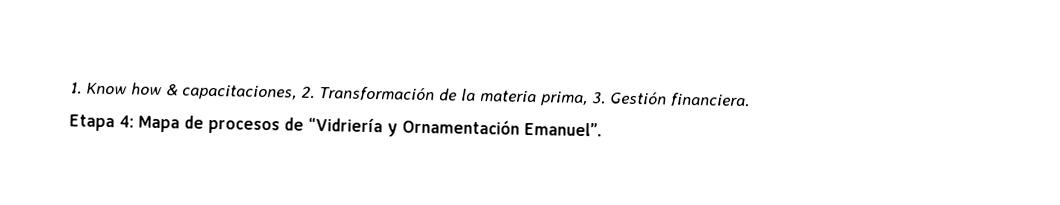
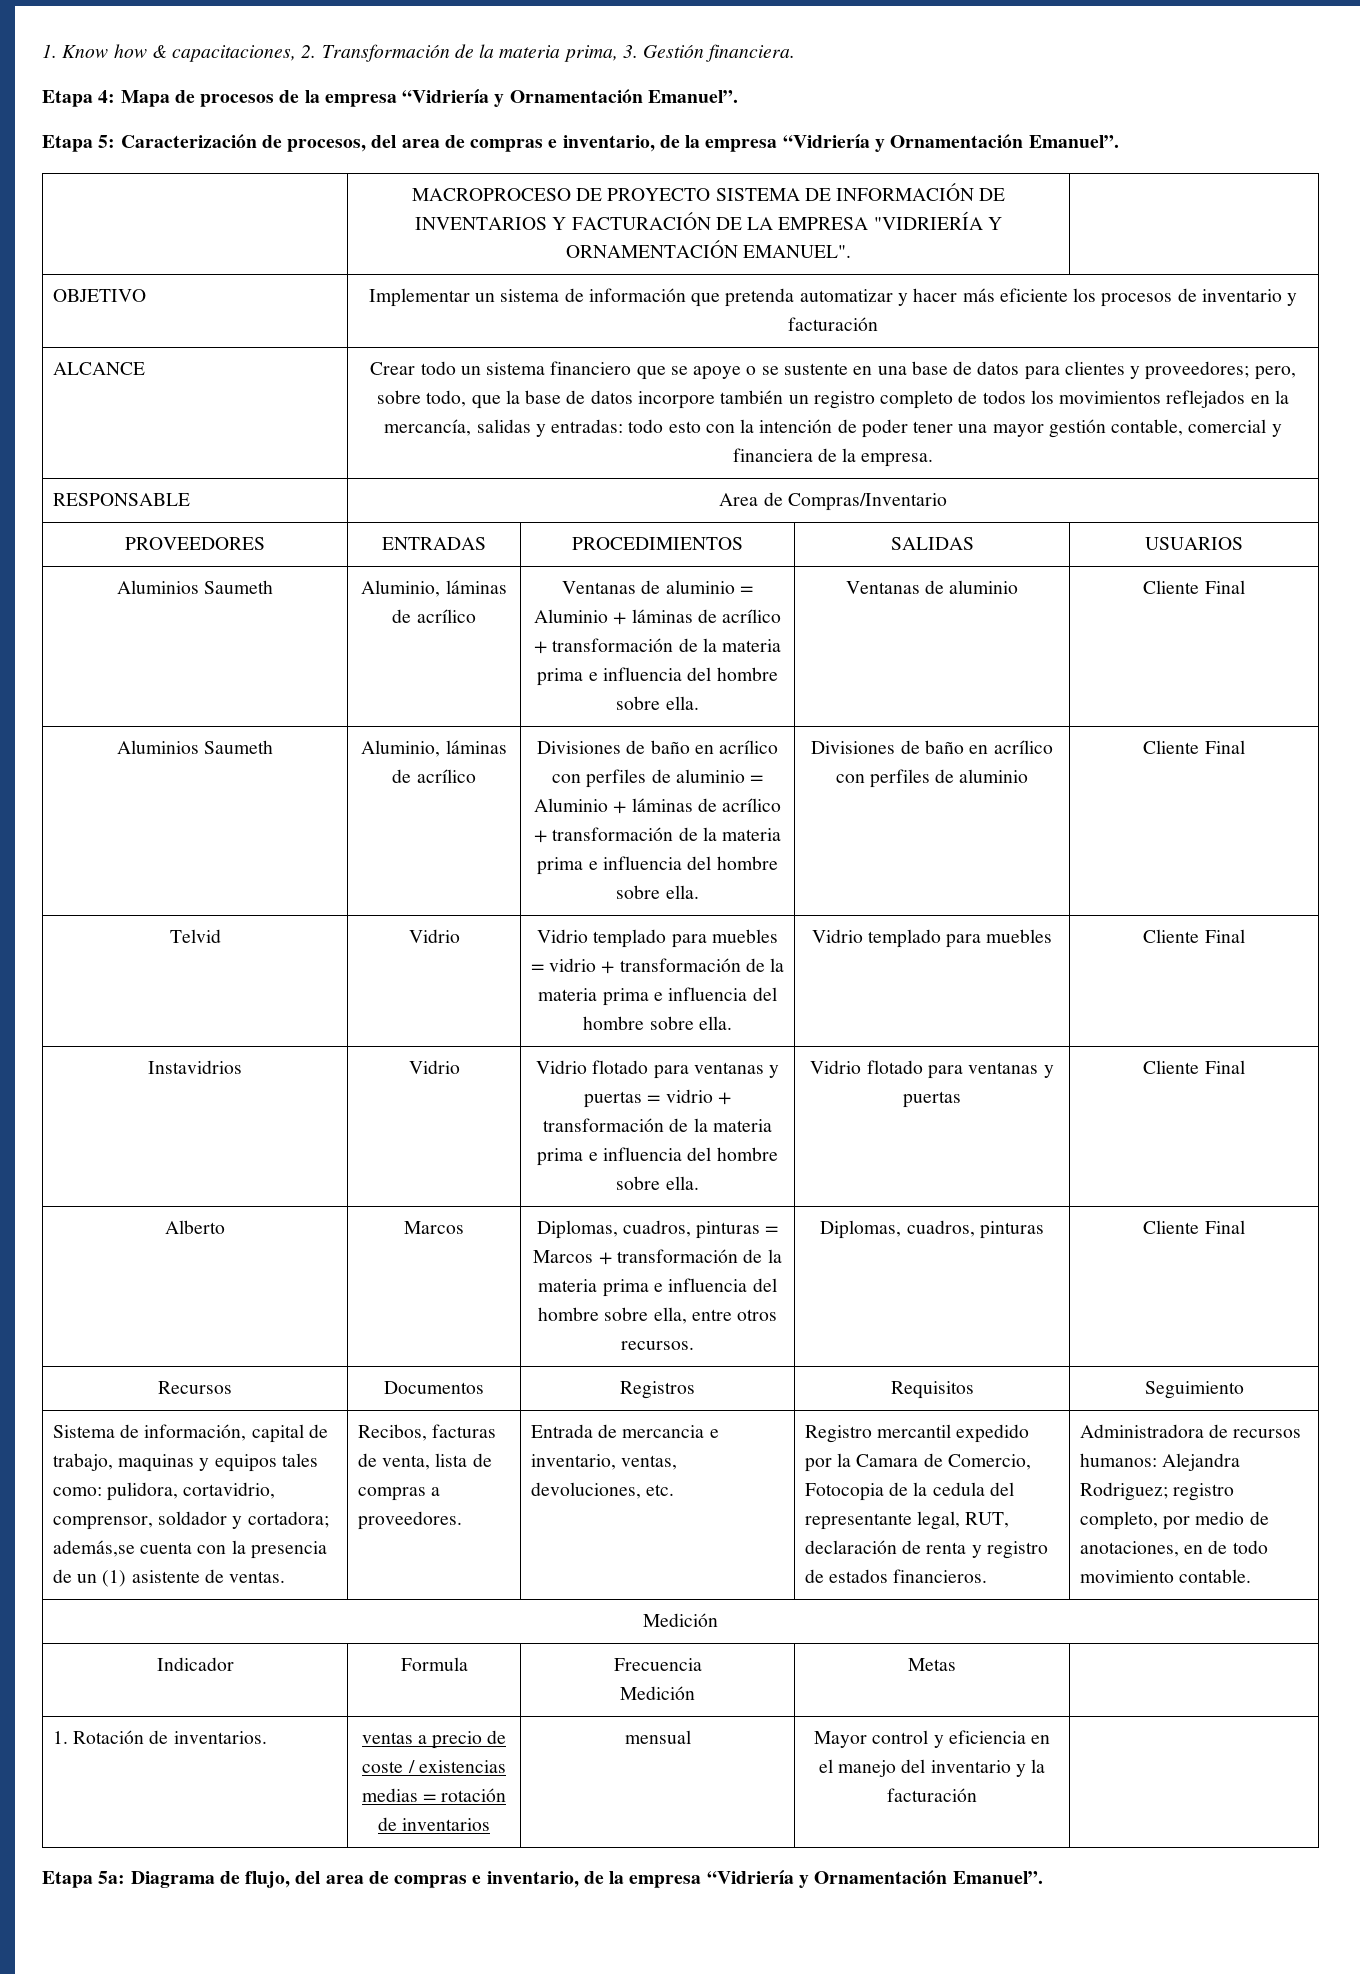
[308,116,603,137] “Vidriería y Ornamentación Emanuel”. -> [304,89,738,107] [42,134,1119,152] [411,183,1006,201] [415,211,1002,230] [565,240,852,258] [52,289,146,302] [368,288,1298,307] [788,317,879,331] [52,362,145,375] [370,361,1296,380] [377,390,1289,409] [384,419,1282,438] [732,448,934,467] [52,493,190,506] [719,492,947,511] [124,537,265,550] [382,537,486,550] [572,537,743,550] [890,537,974,550] [1145,537,1243,550] [116,580,274,594] [361,580,507,597] [392,609,476,623] [562,580,753,594] [533,609,782,625] [533,638,782,654] [537,667,778,686] [616,696,699,710] [845,580,1019,594] [1143,580,1245,594] [116,740,274,754] [361,740,507,757] [392,769,476,783] [536,740,779,754] [551,769,764,788] [533,798,782,814] [533,827,782,843] [537,856,778,875] [616,885,699,899] [811,740,1053,754] [835,769,1029,788] [1143,740,1245,754] [169,929,221,943] [408,929,460,943] [537,929,778,948] [530,958,785,974] [538,987,777,1006] [583,1016,732,1030] [811,929,1053,948] [1143,929,1245,943] [148,1060,242,1074] [408,1060,460,1074] [535,1060,780,1079] [584,1089,731,1108] [543,1118,772,1132] [537,1147,778,1166] [616,1176,699,1190] [810,1060,1054,1079] [903,1091,961,1108] [1143,1060,1245,1074] [165,1220,225,1234] [404,1221,464,1234] [536,1220,779,1239] [533,1249,782,1265] [538,1278,777,1297] [537,1307,778,1324] [621,1341,694,1350] [820,1220,1044,1239] [1143,1220,1245,1234] [158,1381,232,1394] [384,1381,484,1394] [620,1381,695,1399] [890,1381,974,1399] [1144,1381,1244,1399] [52,1424,328,1443] [52,1453,318,1472] [52,1482,276,1501] [52,1511,329,1530] [52,1540,327,1559] [52,1569,286,1587] [357,1424,497,1441] [357,1453,492,1470] [357,1487,441,1501] [357,1511,462,1530] [530,1424,719,1438] [530,1454,678,1470] [530,1482,675,1499] [804,1424,1030,1443] [804,1453,1031,1472] [804,1482,1014,1501] [804,1511,1010,1530] [804,1540,1048,1559] [804,1569,988,1583] [1079,1424,1302,1438] [1079,1453,1241,1471] [1079,1482,1235,1501] [1079,1511,1269,1530] [1079,1540,1268,1557] [1079,1569,1252,1583] [643,1613,718,1627] [156,1657,234,1671] [400,1657,468,1671] [613,1658,702,1671] [620,1686,695,1700] [908,1658,956,1671] [52,1730,267,1744] [361,1730,507,1749] [362,1760,506,1773] [361,1788,507,1802] [377,1817,491,1831] [624,1730,691,1744] [813,1730,1051,1748] [818,1759,1046,1777] [887,1788,977,1802] [42,1870,1043,1888] la empresa “Vidriería y Ornamentación Emanuel”. // Etapa 5: Caracterización de procesos, del area de compras e inventario, de la empresa “Vidriería y Ornamentación Emanuel”. // | MACROPROCESO DE PROYECTO SISTEMA DE INFORMACIÓN DE INVENTARIOS Y FACTURACIÓN DE LA EMPRESA "VIDRIERÍA Y ORNAMENTACIÓN EMANUEL". | // OBJETIVO | Implementar un sistema de información que pretenda automatizar y hacer más eficiente los procesos de inventario y facturación // ALCANCE | Crear todo un sistema financiero que se apoye o se sustente en una base de datos para clientes y proveedores; pero, sobre todo, que la base de datos incorpore también un registro completo de todos los movimientos reflejados en la mercancía, salidas y entradas: todo esto con la intención de poder tener una mayor gestión contable, comercial y financiera de la empresa. // RESPONSABLE | Area de Compras/Inventario // PROVEEDORES | ENTRADAS | PROCEDIMIENTOS | SALIDAS | USUARIOS // Aluminios Saumeth | Aluminio, láminas de acrílico | Ventanas de aluminio = Aluminio + láminas de acrílico + transformación de la materia prima e influencia del hombre sobre ella. | Ventanas de aluminio | Cliente Final // Aluminios Saumeth | Aluminio, láminas de acrílico | Divisiones de baño en acrílico con perfiles de aluminio = Aluminio + láminas de acrílico + transformación de la materia prima e influencia del hombre sobre ella. | Divisiones de baño en acrílico con perfiles de aluminio | Cliente Final // Telvid | Vidrio | Vidrio templado para muebles = vidrio + transformación de la materia prima e influencia del hombre sobre ella. | Vidrio templado para muebles | Cliente Final // Instavidrios | Vidrio | Vidrio flotado para ventanas y puertas = vidrio + transformación de la materia prima e influencia del hombre sobre ella. | Vidrio flotado para ventanas y puertas | Cliente Final // Alberto | Marcos | Diplomas, cuadros, pinturas = Marcos + transformación de la materia prima e influencia del hombre sobre ella, entre otros recursos. | Diplomas, cuadros, pinturas | Cliente Final // Recursos | Documentos | Registros | Requisitos | Seguimiento // Sistema de información, capital de trabajo, maquinas y equipos tales como: pulidora, cortavidrio, comprensor, soldador y cortadora; además,se cuenta con la presencia de un (1) asistente de ventas. | Recibos, facturas de venta, lista de compras a proveedores. | Entrada de mercancia e inventario, ventas, devoluciones, etc. | Registro mercantil expedido por la Camara de Comercio, Fotocopia de la cedula del representante legal, RUT, declaración de renta y registro de estados financieros. | Administradora de recursos humanos: Alejandra Rodriguez; registro completo, por medio de anotaciones, en de todo movimiento contable. // Medición // Indicador | Formula | Frecuencia // Medición | Metas | // 1. Rotación de inventarios. | ventas a precio de coste / existencias medias = rotación de inventarios | mensual | Mayor control y eficiencia en el manejo del inventario y la facturación | // Etapa 5a: Diagrama de flujo, del area de compras e inventario, de la empresa “Vidriería y Ornamentación Emanuel”.

